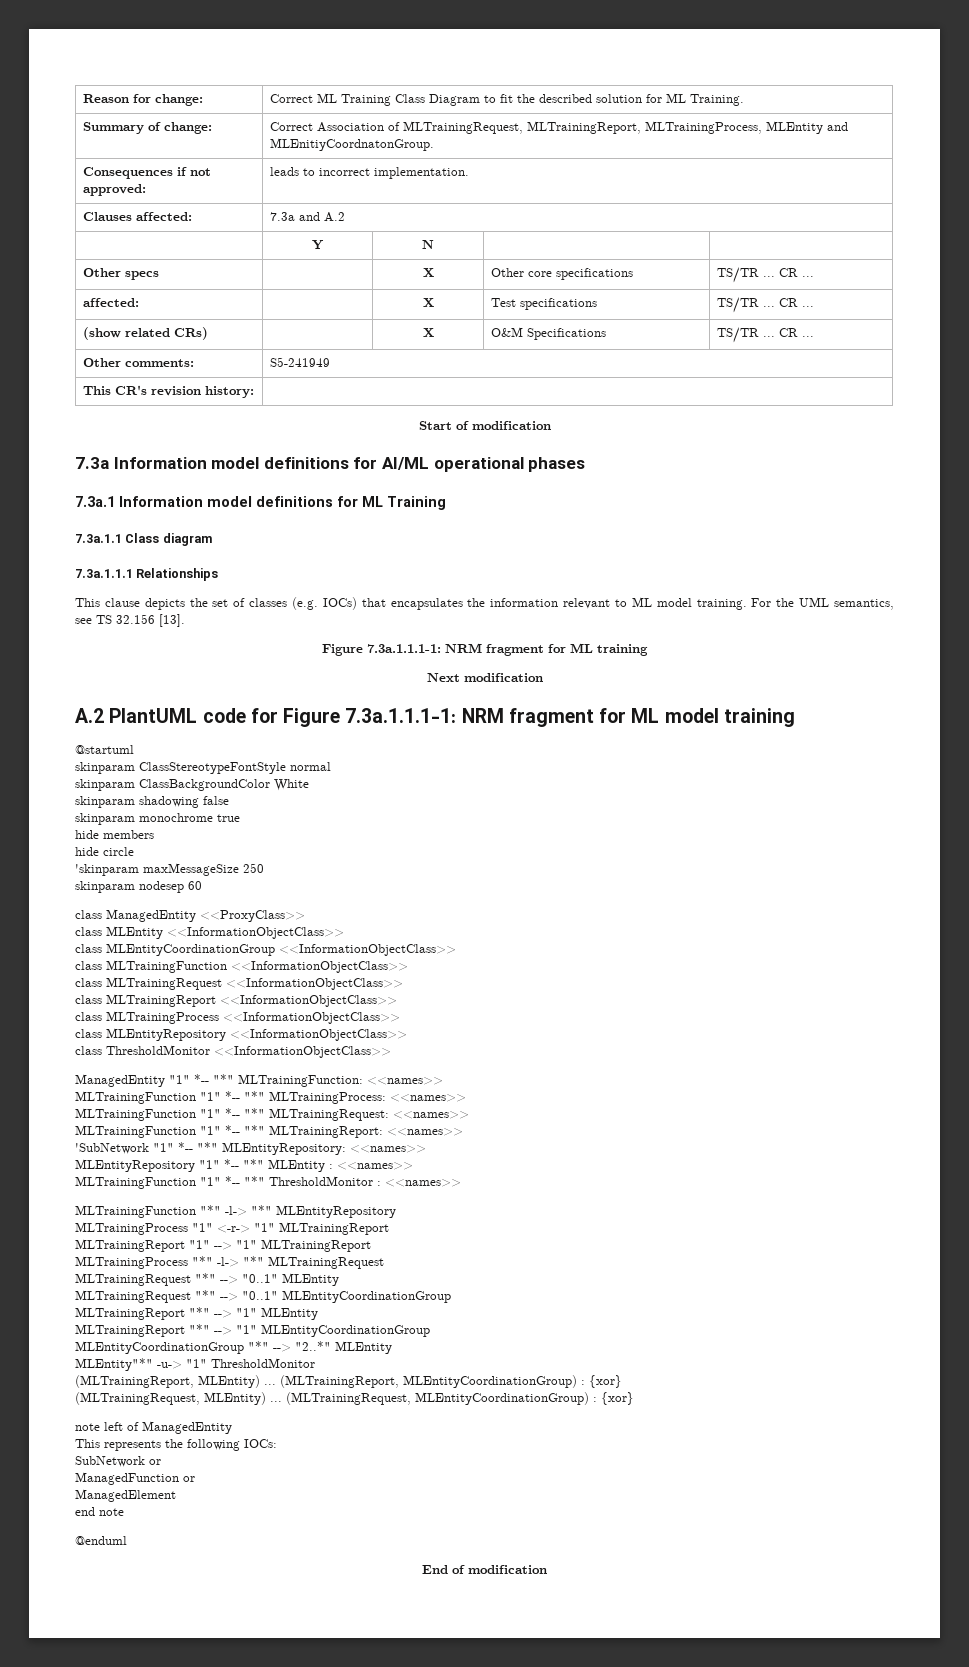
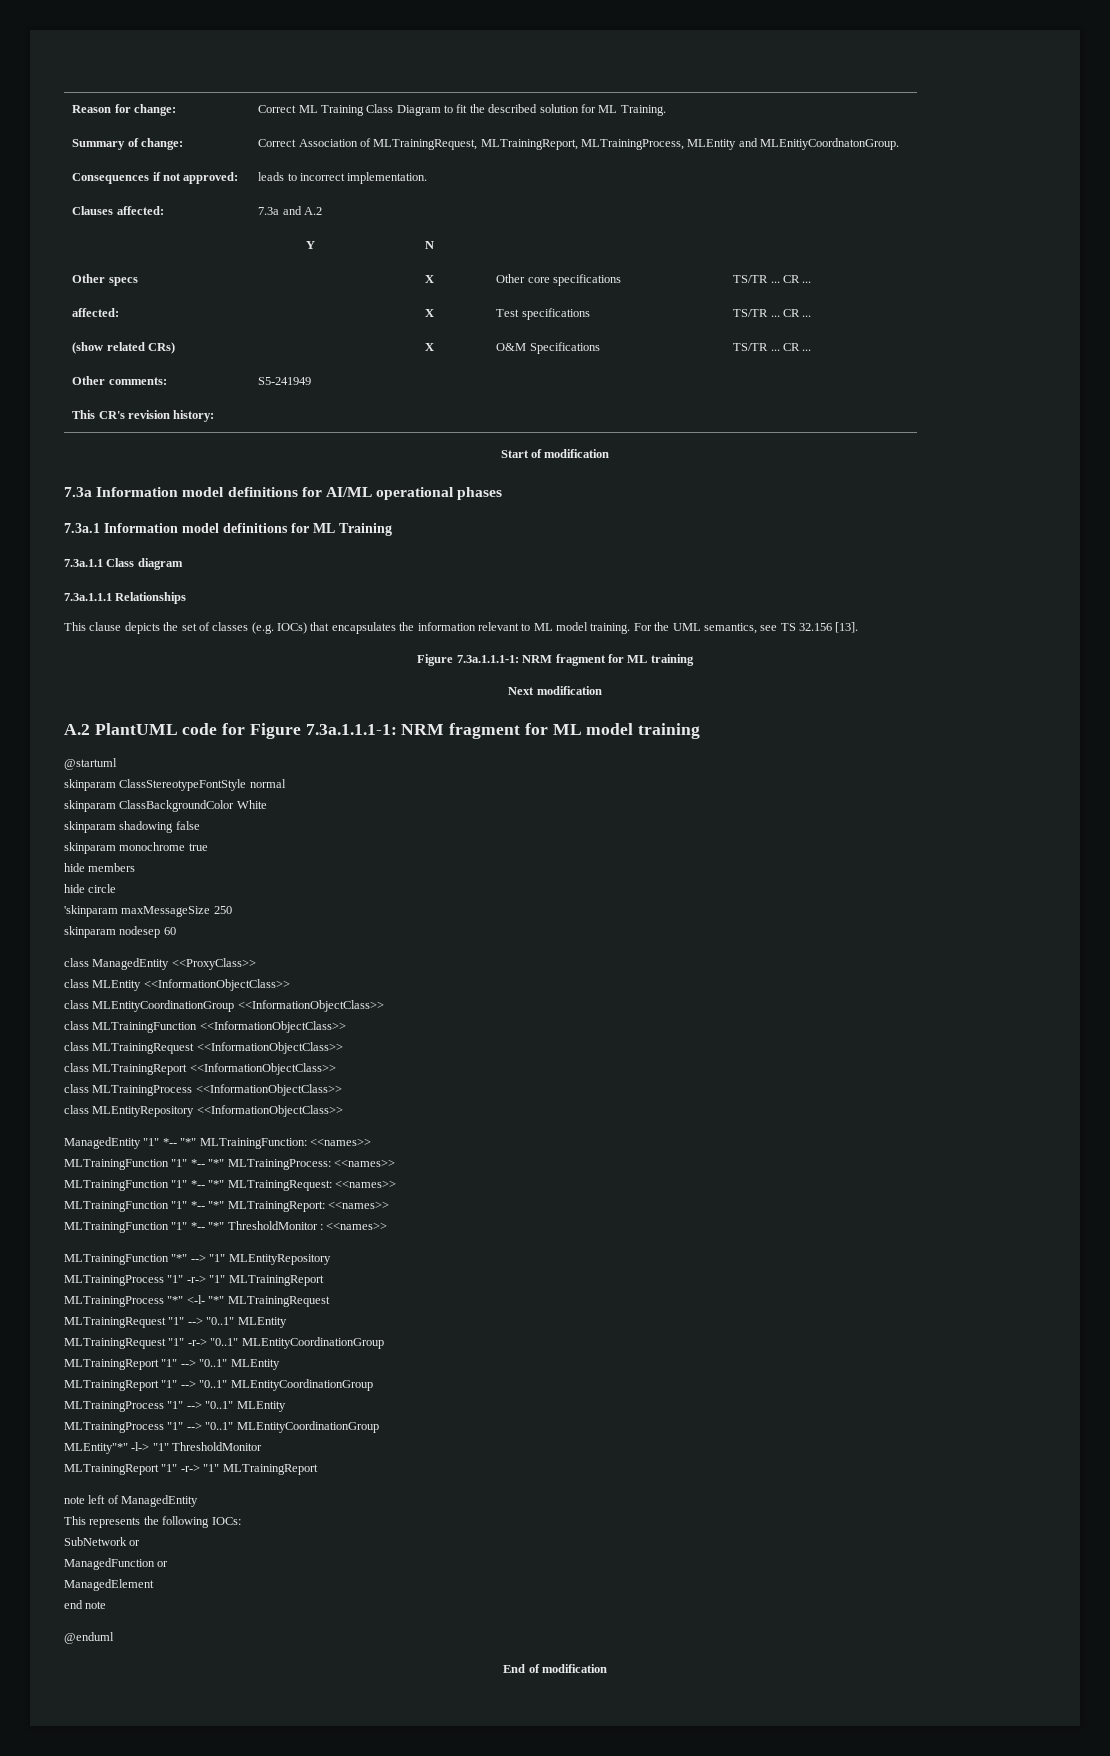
[75,1045,391,1058] // class ThresholdMonitor <<InformationObjectClass>> -> (343, 1111) none
[75,1142,426,1155] [75,1159,413,1172] // 'SubNetwork "1" *-- "*" MLEntityRepository: <<names>> // MLEntityRepository "1" *-- "*" MLEntity : <<names>> -> (389, 1205) none
[225,1205,272,1216] -l-> "*" -> [190,1254,226,1262] --> "1"
[217,1222,389,1235] [75,1239,232,1252] <-r-> "1" MLTrainingReport // MLTrainingReport "1" --> -> [186,1275,206,1283] -r->
[217,1257,239,1267] -l-> -> [186,1295,205,1304] <-l-
[195,1273,216,1283] "*" -> [168,1317,185,1325] "1"
[195,1290,451,1303] [75,1307,318,1320] [75,1324,430,1337] [75,1341,392,1354] "*" --> "0..1" MLEntityCoordinationGroup // MLTrainingReport "*" --> "1" MLEntity // MLTrainingReport "*" --> "1" MLEntityCoordinationGroup // MLEntityCoordinationGroup "*" --> "2..*" MLEntity -> [168,1337,384,1349] [64,1359,280,1370] [64,1379,373,1391] [64,1401,286,1412] [64,1421,379,1433] "1" -r-> "0..1" MLEntityCoordinationGroup // MLTrainingReport "1" --> "0..1" MLEntity // MLTrainingReport "1" --> "0..1" MLEntityCoordinationGroup // MLTrainingProcess "1" --> "0..1" MLEntity // MLTrainingProcess "1" --> "0..1" MLEntityCoordinationGroup
[157,1361,182,1369] -u-> -> [131,1442,150,1451] -l->
[75,1375,622,1388] [75,1392,634,1405] (MLTrainingReport, MLEntity) ... (MLTrainingReport, MLEntityCoordinationGroup) : {xor} // (MLTrainingRequest, MLEntity) ... (MLTrainingRequest, MLEntityCoordinationGroup) : {xor} -> [64,1464,318,1475] MLTrainingReport "1" -r-> "1" MLTrainingReport

